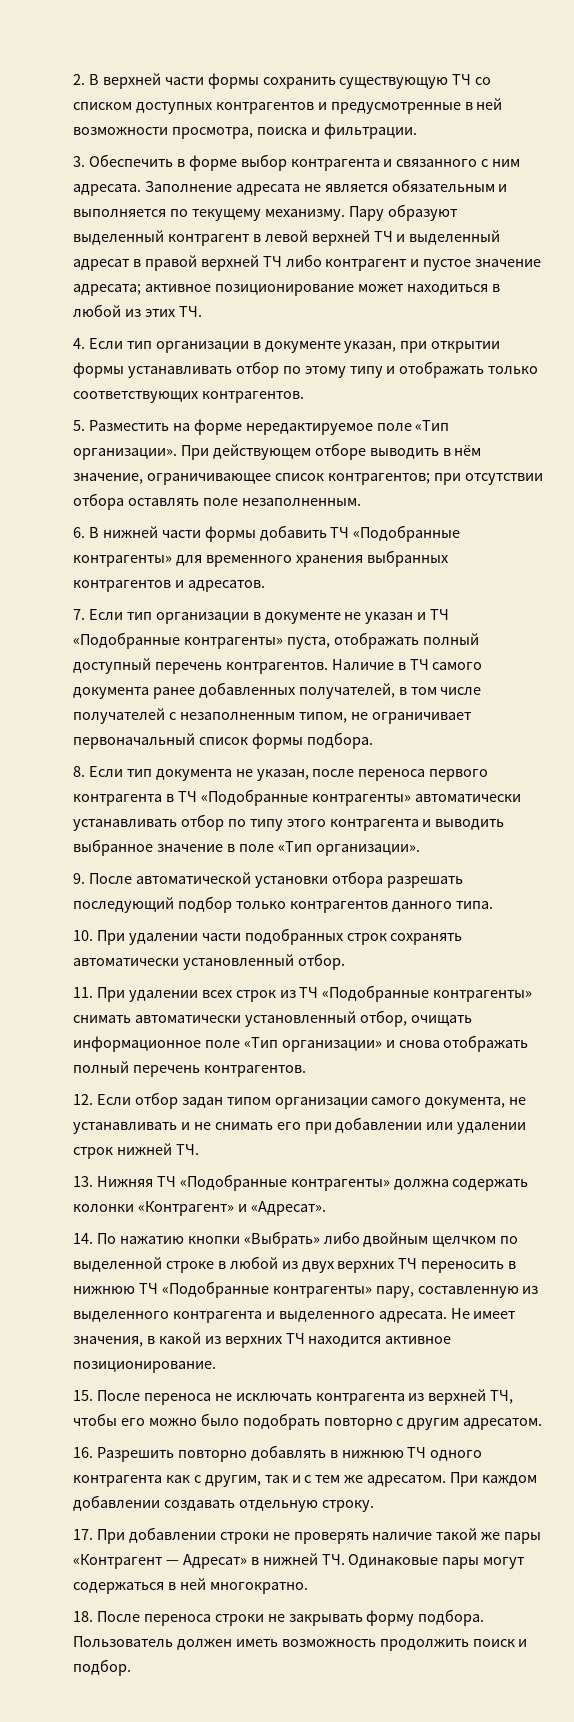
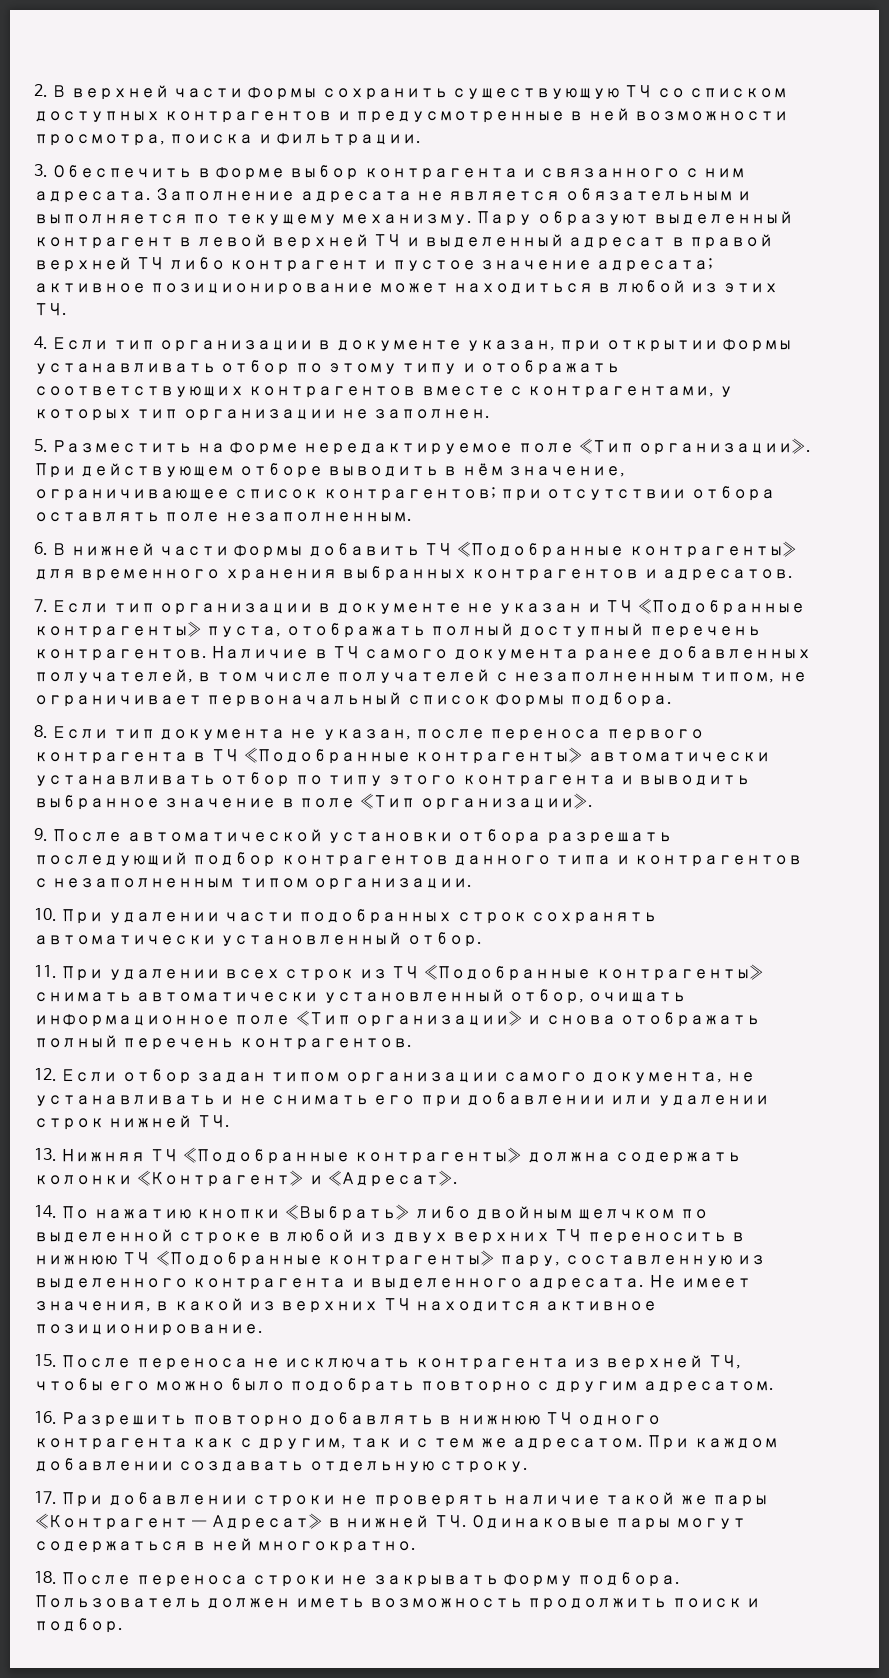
[488,366,539,374] [73,391,304,403] только соответствующих контрагентов. -> [34,386,733,398] [34,409,491,421] соответствующих контрагентов вместе с контрагентами, у которых тип организации не заполнен.
[235,901,286,909] только -> (277, 859) none
[455,901,493,909] типа. -> [555,855,802,867] [34,878,472,890] типа и контрагентов с незаполненным типом организации.

